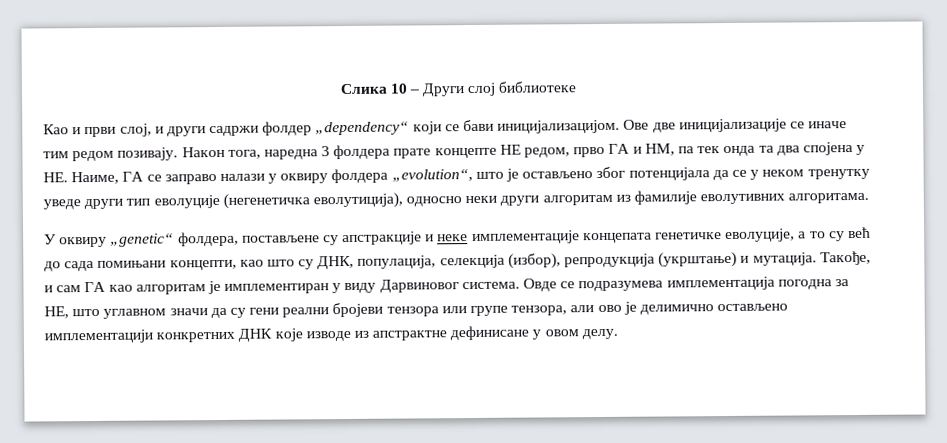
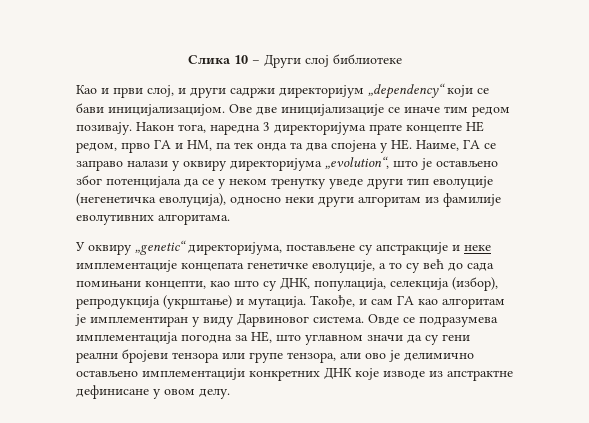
[262,121,313,136] фолдер -> [279,85,364,98] директоријум
[333,144,391,160] фолдера -> [274,122,366,135] директоријума
[331,168,389,184] фолдера -> [230,158,322,171] директоријума
[312,192,403,209] еволутиција), -> [159,193,226,207] еволуција),
[177,231,239,247] фолдера, -> [188,242,282,255] директоријума,

